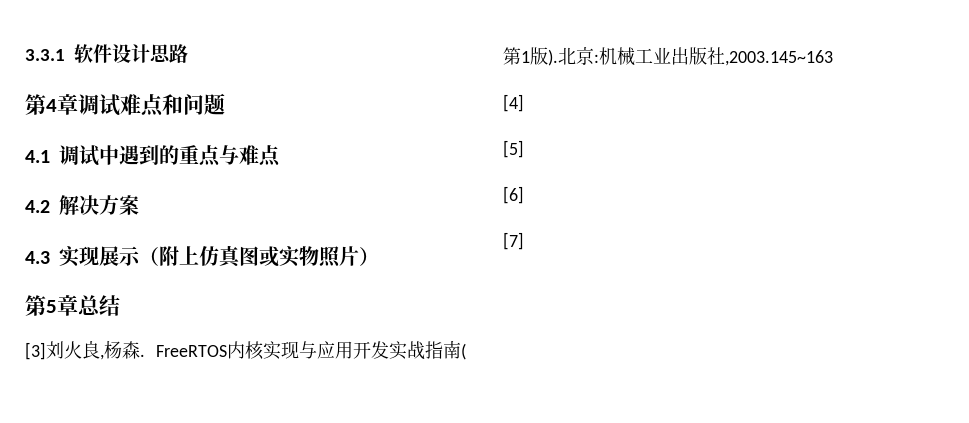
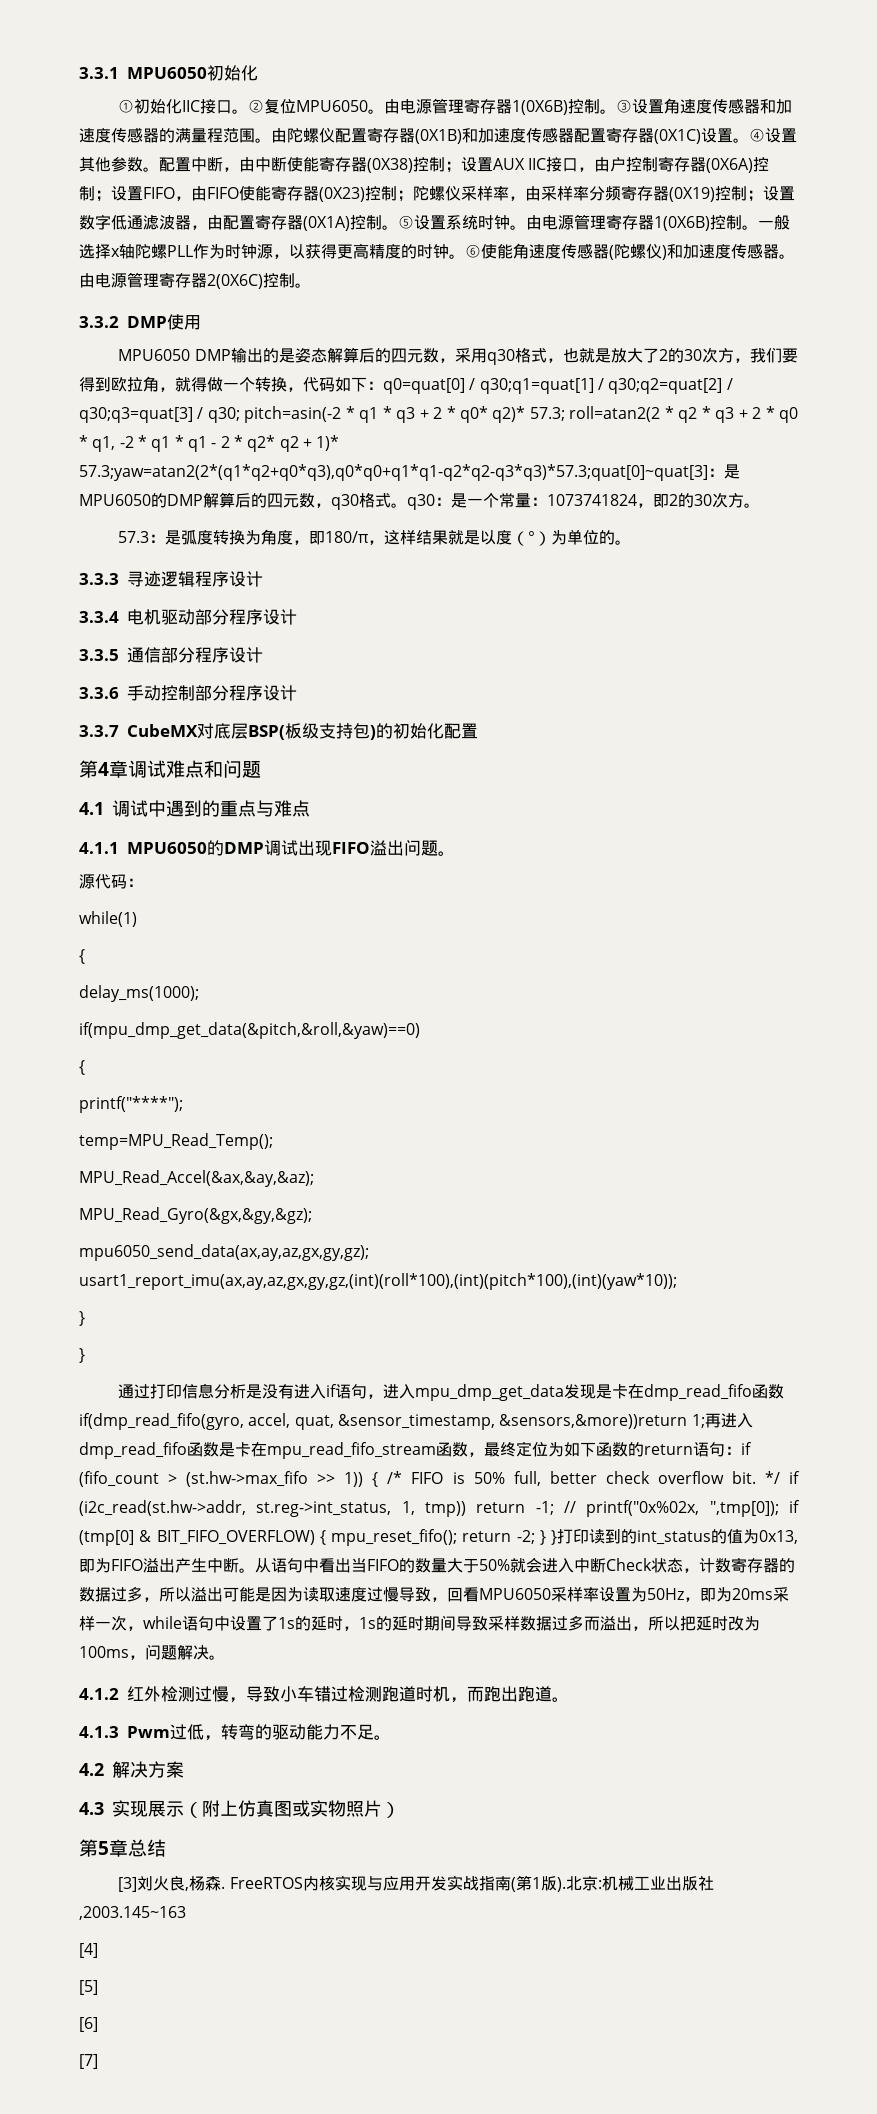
[74,44,188,63] 软件设计思路 -> [127,65,258,81] [118,98,793,115] [79,127,797,144] [79,156,770,173] [79,185,795,202] [79,214,790,231] [79,243,795,260] [79,272,311,289] [79,314,201,330] [118,347,798,365] [79,376,733,394] [79,406,799,423] [79,435,340,452] [79,464,740,481] [79,492,760,510] [118,529,632,546] [79,571,263,587] [79,609,297,625] [79,647,263,663] [79,685,297,701] [79,723,478,740] MPU6050初始化 // ①初始化IIC接口。②复位MPU6050。由电源管理寄存器1(0X6B)控制。③设置角速度传感器和加速度传感器的满量程范围。由陀螺仪配置寄存器(0X1B)和加速度传感器配置寄存器(0X1C)设置。④设置其他参数。配置中断，由中断使能寄存器(0X38)控制；设置AUX IIC接口，由户控制寄存器(0X6A)控制；设置FIFO，由FIFO使能寄存器(0X23)控制；陀螺仪采样率，由采样率分频寄存器(0X19)控制；设置数字低通滤波器，由配置寄存器(0X1A)控制。⑤设置系统时钟。由电源管理寄存器1(0X6B)控制。一般选择x轴陀螺PLL作为时钟源，以获得更高精度的时钟。⑥使能角速度传感器(陀螺仪)和加速度传感器。由电源管理寄存器2(0X6C)控制。 // 3.3.2 DMP使用 // MPU6050 DMP输出的是姿态解算后的四元数，采用q30格式，也就是放大了2的30次方，我们要得到欧拉角，就得做一个转换，代码如下：q0=quat[0] / q30;q1=quat[1] / q30;q2=quat[2] / q30;q3=quat[3] / q30; pitch=asin(-2 * q1 * q3 + 2 * q0* q2)* 57.3; roll=atan2(2 * q2 * q3 + 2 * q0 * q1, -2 * q1 * q1 - 2 * q2* q2 + 1)* 57.3;yaw=atan2(2*(q1*q2+q0*q3),q0*q0+q1*q1-q2*q2-q3*q3)*57.3;quat[0]~quat[3]：是MPU6050的DMP解算后的四元数，q30格式。q30：是一个常量：1073741824，即2的30次方。 // 57.3：是弧度转换为角度，即180/π，这样结果就是以度（°）为单位的。 // 3.3.3寻迹逻辑程序设计 // 3.3.4电机驱动部分程序设计 // 3.3.5通信部分程序设计 // 3.3.6手动控制部分程序设计 // 3.3.7 CubeMX对底层BSP(板级支持包)的初始化配置
(281, 156) none -> [79,840,455,856] [79,874,143,889] [79,911,137,927] [79,949,85,964] [79,985,199,1002] [79,1022,420,1039] [79,1060,85,1075] [79,1096,183,1113] [79,1133,273,1150] [79,1170,314,1187] [79,1207,312,1224] [79,1244,369,1261] [79,1273,677,1290] [79,1311,85,1326] [79,1348,85,1363] [118,1383,785,1401] [79,1413,753,1430] [79,1441,752,1459] [79,1471,800,1487] [79,1500,800,1517] [79,1529,798,1546] [79,1557,795,1573] [79,1586,789,1602] [79,1615,760,1631] [79,1644,225,1660] [79,1686,569,1703] [79,1724,391,1741] // 4.1.1 MPU6050的DMP调试出现FIFO溢出问题。 // 源代码： // while(1) // { // delay_ms(1000); // if(mpu_dmp_get_data(&pitch,&roll,&yaw)==0) // { // printf("****"); // temp=MPU_Read_Temp(); // MPU_Read_Accel(&ax,&ay,&az); // MPU_Read_Gyro(&gx,&gy,&gz); // mpu6050_send_data(ax,ay,az,gx,gy,gz); usart1_report_imu(ax,ay,az,gx,gy,gz,(int)(roll*100),(int)(pitch*100),(int)(yaw*10)); // } // } // 通过打印信息分析是没有进入if语句，进入mpu_dmp_get_data发现是卡在dmp_read_fifo函数if(dmp_read_fifo(gyro, accel, quat, &sensor_timestamp, &sensors,&more))return 1;再进入dmp_read_fifo函数是卡在mpu_read_fifo_stream函数，最终定位为如下函数的return语句：if (fifo_count > (st.hw->max_fifo >> 1)) { /* FIFO is 50% full, better check overflow bit. */ if (i2c_read(st.hw->addr, st.reg->int_status, 1, tmp)) return -1; // printf("0x%02x, ",tmp[0]); if (tmp[0] & BIT_FIFO_OVERFLOW) { mpu_reset_fifo(); return -2; } }打印读到的int_status的值为0x13,即为FIFO溢出产生中断。从语句中看出当FIFO的数量大于50%就会进入中断Check状态，计数寄存器的数据过多，所以溢出可能是因为读取速度过慢导致，回看MPU6050采样率设置为50Hz，即为20ms采样一次，while语句中设置了1s的延时，1s的延时期间导致采样数据过多而溢出，所以把延时改为100ms，问题解决。 // 4.1.2红外检测过慢，导致小车错过检测跑道时机，而跑出跑道。 // 4.1.3 Pwm过低，转弯的驱动能力不足。

